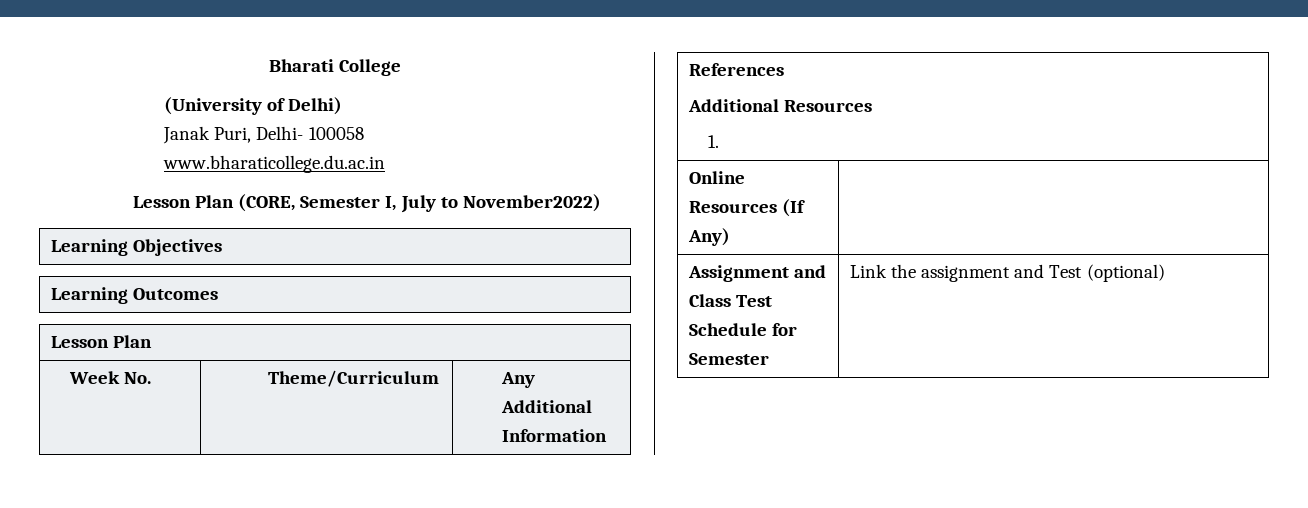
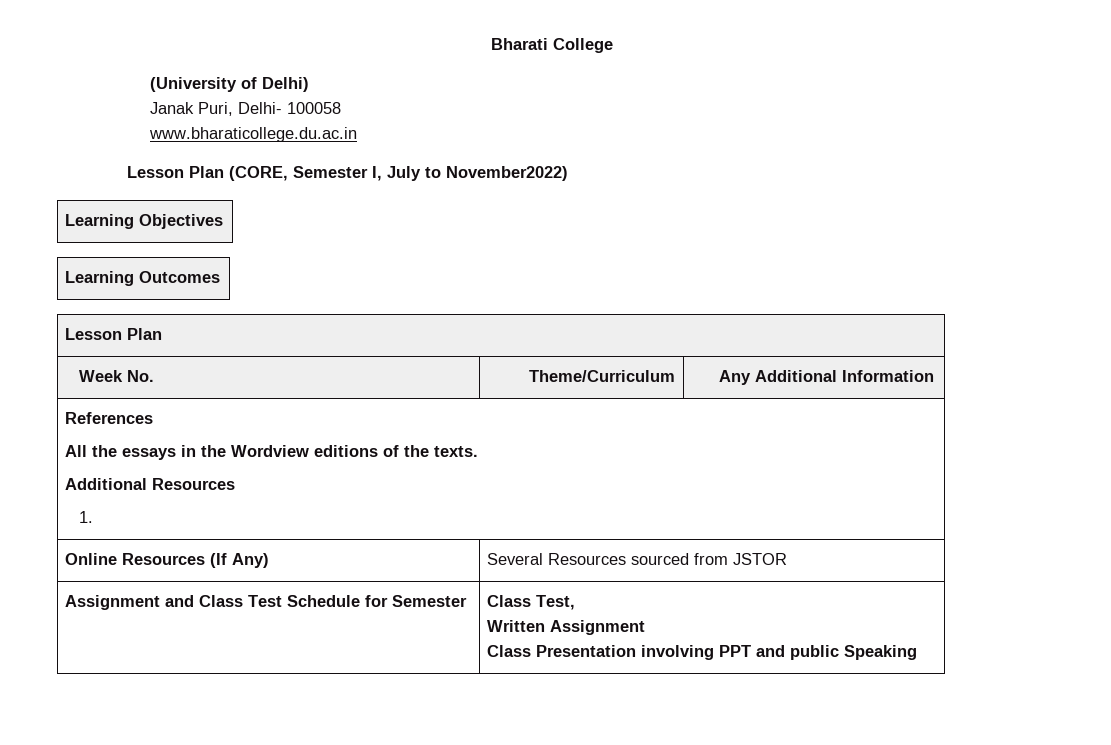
(784, 69) none -> [64,445,478,460] // All the essays in the Wordview editions of the texts.
(730, 237) none -> [486,553,787,565] Several Resources sourced from JSTOR
[849,264,1165,282] Link the assignment and Test (optional) -> [486,595,575,610] [486,620,645,635] [486,645,917,660] Class Test, // Written Assignment // Class Presentation involving PPT and public Speaking

